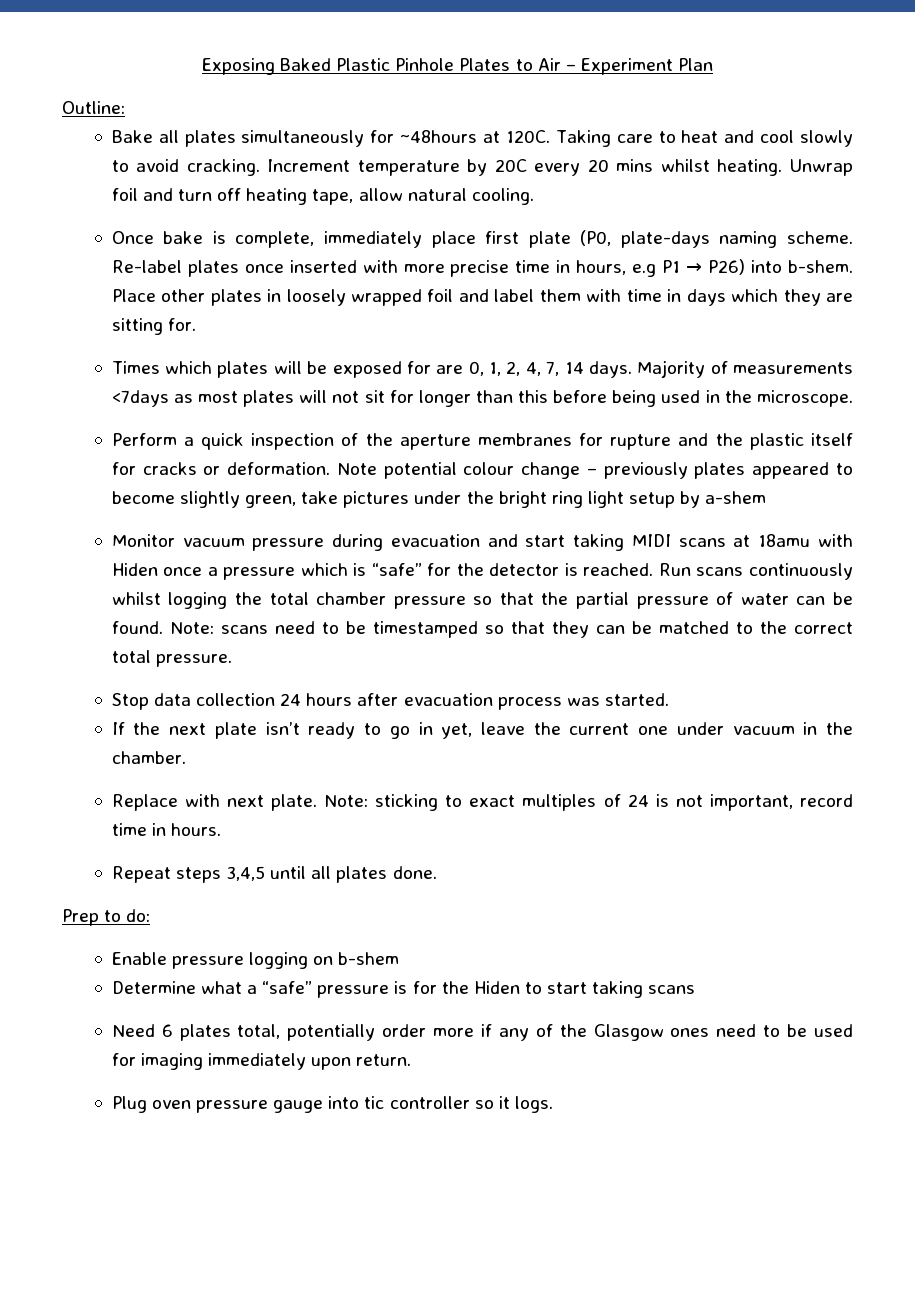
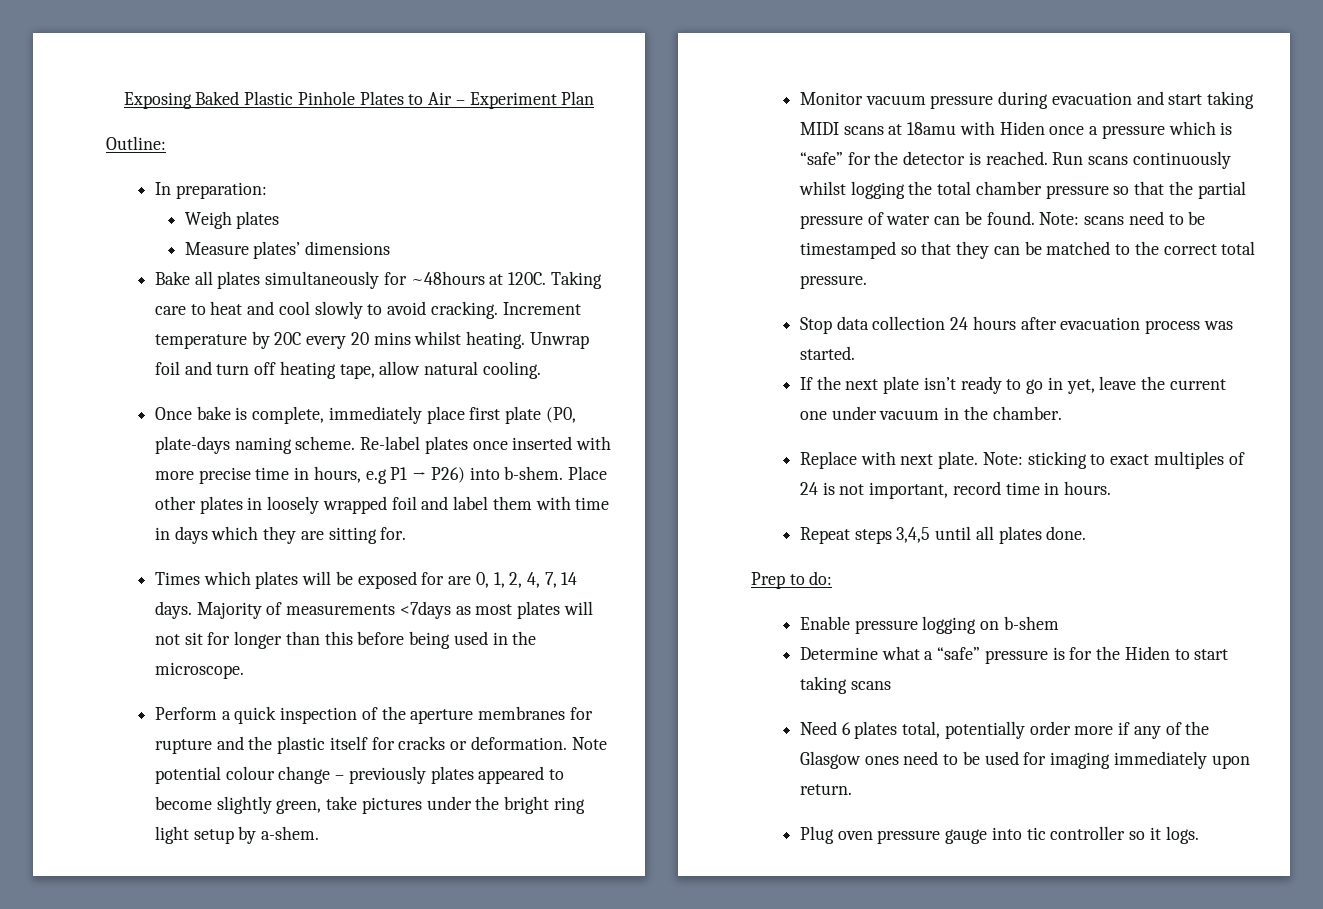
(125, 107) none -> [154,182,267,199] [184,211,280,229] [184,241,391,259] // In preparation: // Weigh plates // Measure plates’ dimensions
[705,491,767,504] a-shem -> [261,826,320,840] a-shem.

